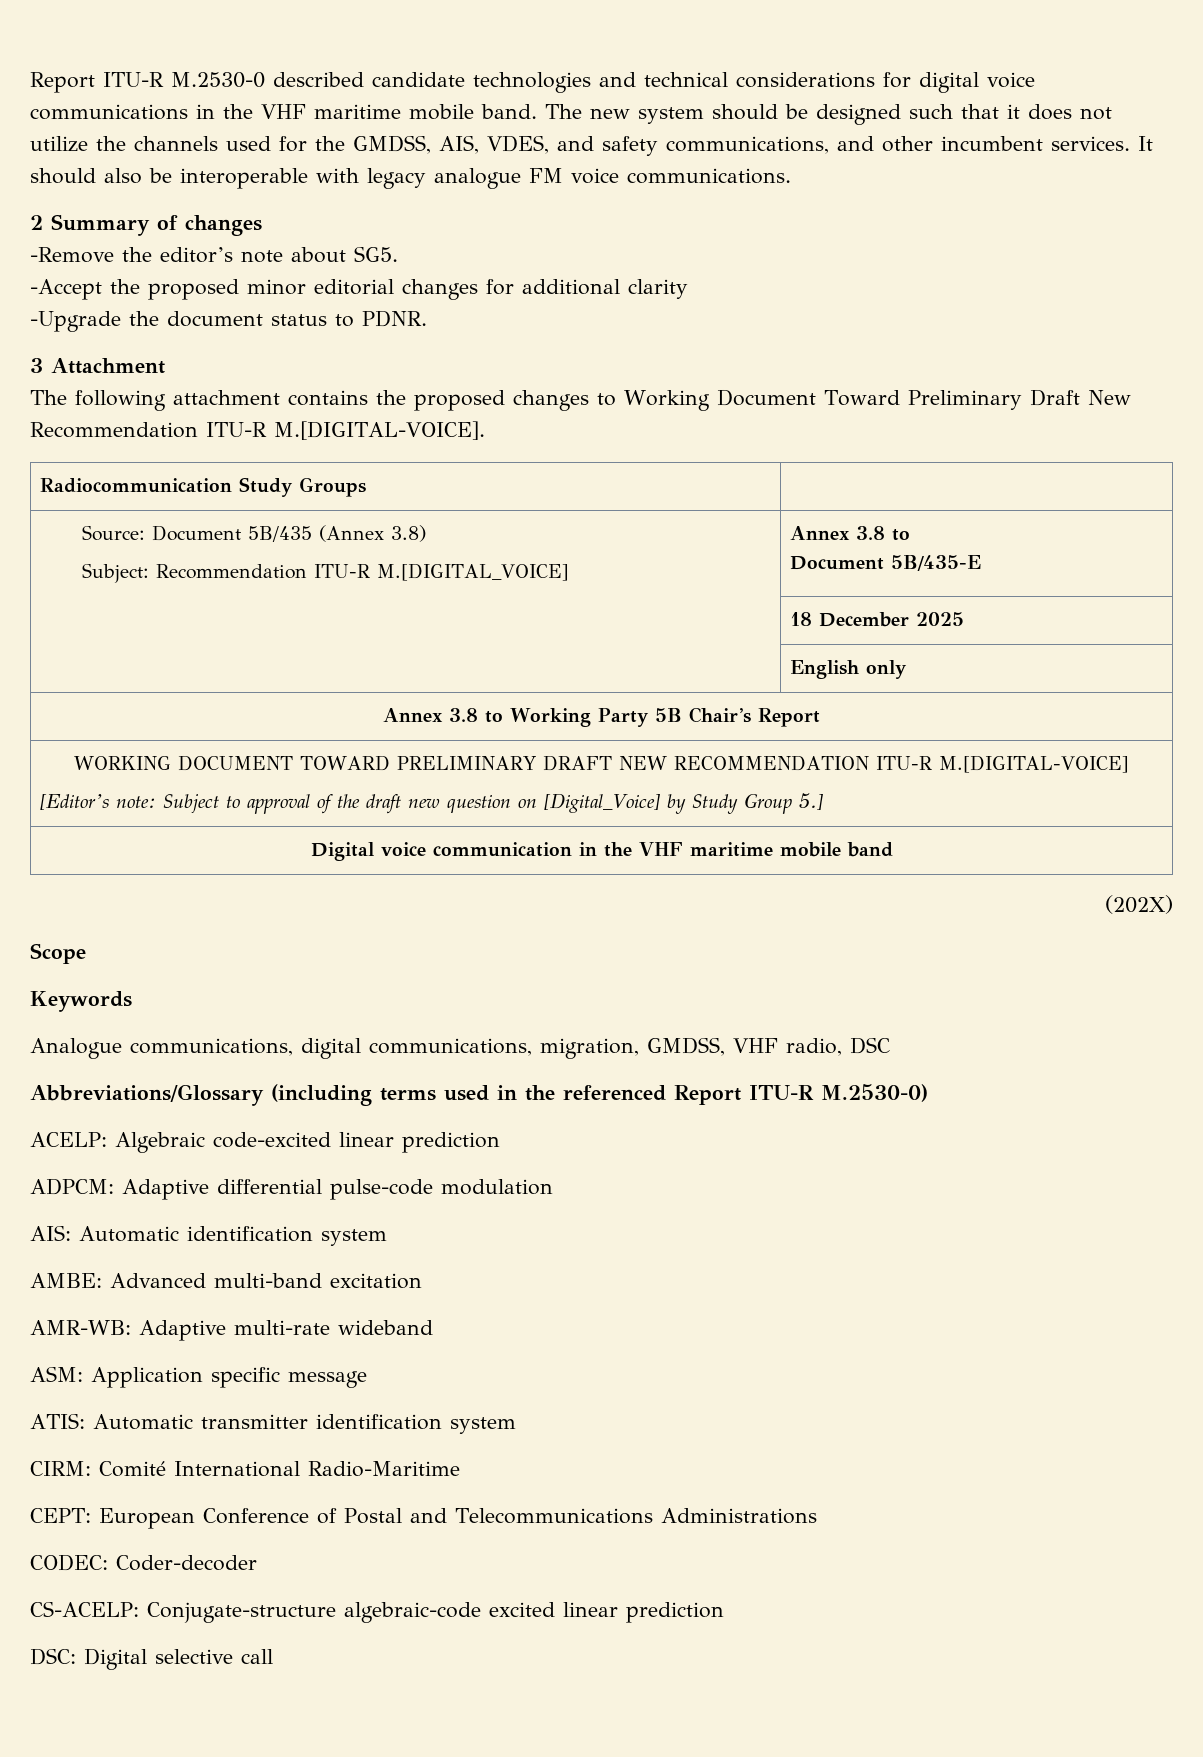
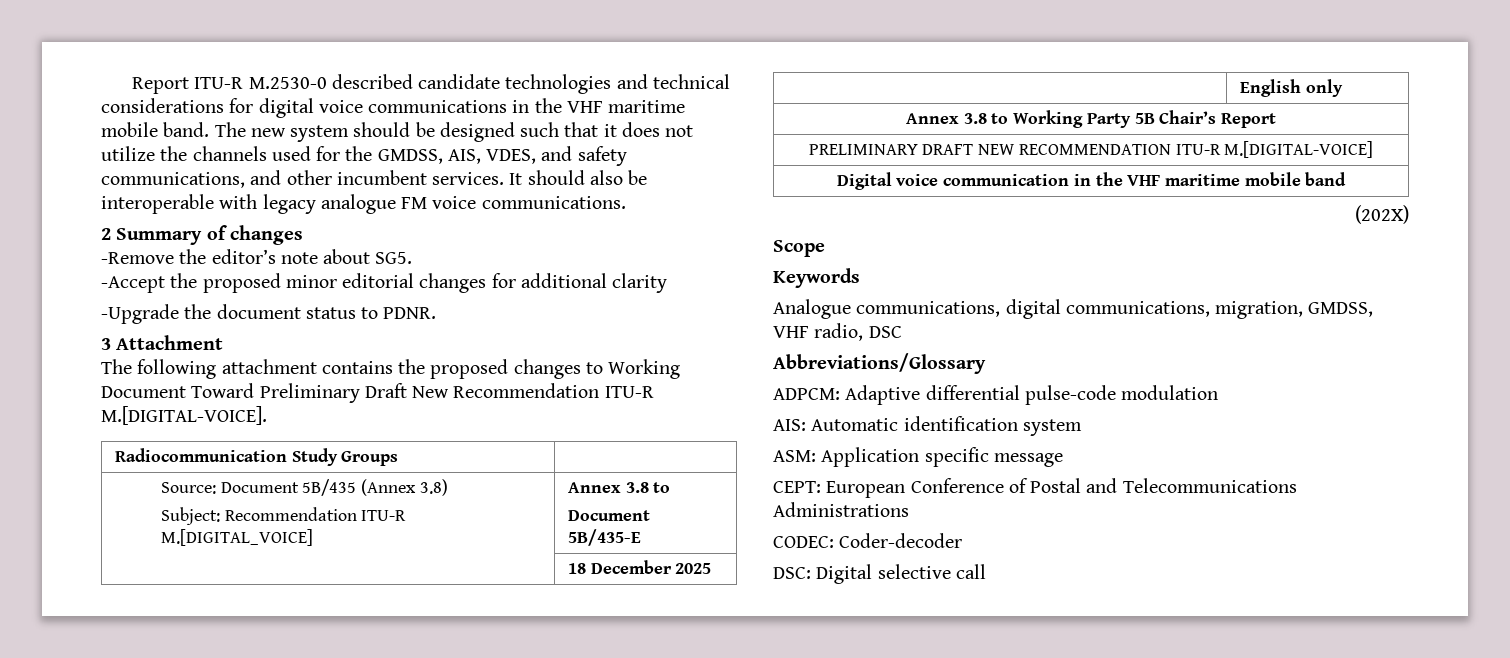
[73,755,390,771] WORKING DOCUMENT TOWARD -> (1277, 120) none
[40,793,824,814] // [Editor’s note: Subject to approval of the draft new question on [Digital_Voice] by Study Group 5.] -> (1374, 149) none
[271,1084,928,1106] [30,1132,500,1153] (including terms used in the referenced Report ITU-R M.2530-0) // ACELP: Algebraic code-excited linear prediction -> (986, 363) none
[30,1273,422,1289] [30,1320,433,1341] [30,1366,367,1388] [30,1413,516,1434] [30,1461,460,1477] AMBE: Advanced multi-band excitation // AMR-WB: Adaptive multi-rate wideband // ASM: Application specific message // ATIS: Automatic transmitter identification system // CIRM: Comité International Radio-Maritime -> [773,447,1063,467] ASM: Application specific message
[30,1601,724,1623] // CS-ACELP: Conjugate-structure algebraic-code excited linear prediction -> (963, 540) none

